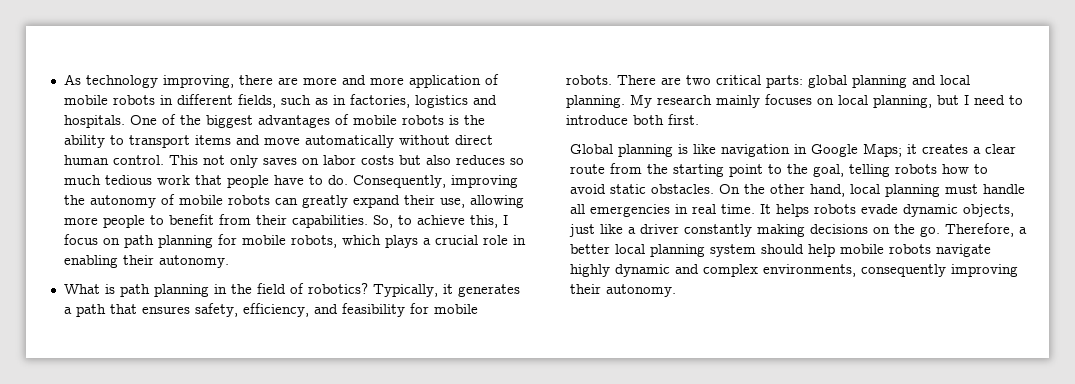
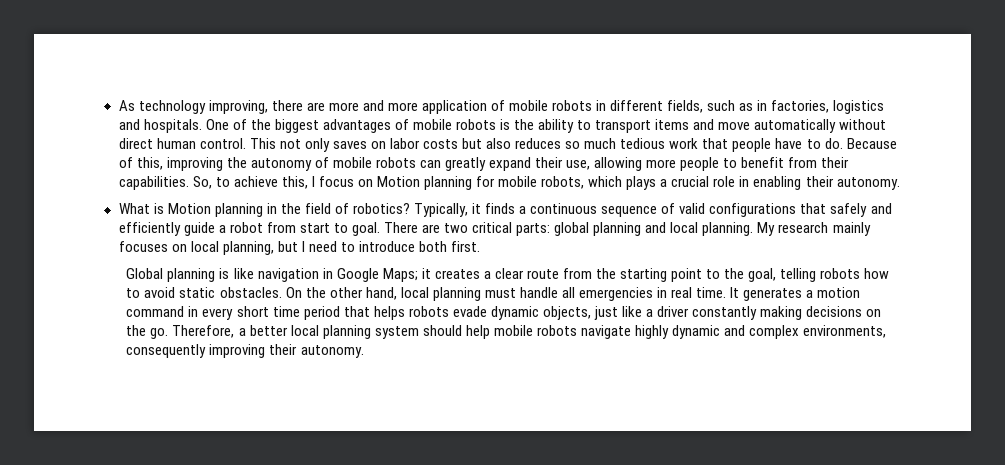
[352,175,446,188] Consequently, -> [846,138,897,149] [118,157,163,170] Because of this,
[123,235,154,248] path -> [376,176,420,187] Motion
[119,284,150,297] path -> [167,203,211,214] Motion
[457,284,520,297] [63,303,478,317] [565,75,612,85] generates a path that ensures safety, efficiency, and feasibility for mobile robots. -> [485,203,892,217] [118,222,380,236] finds a continuous sequence of valid configurations that safely and efficiently guide a robot from start to goal.
(772, 209) none -> [743,287,861,301] [126,306,370,320] generates a motion command in every short time period that

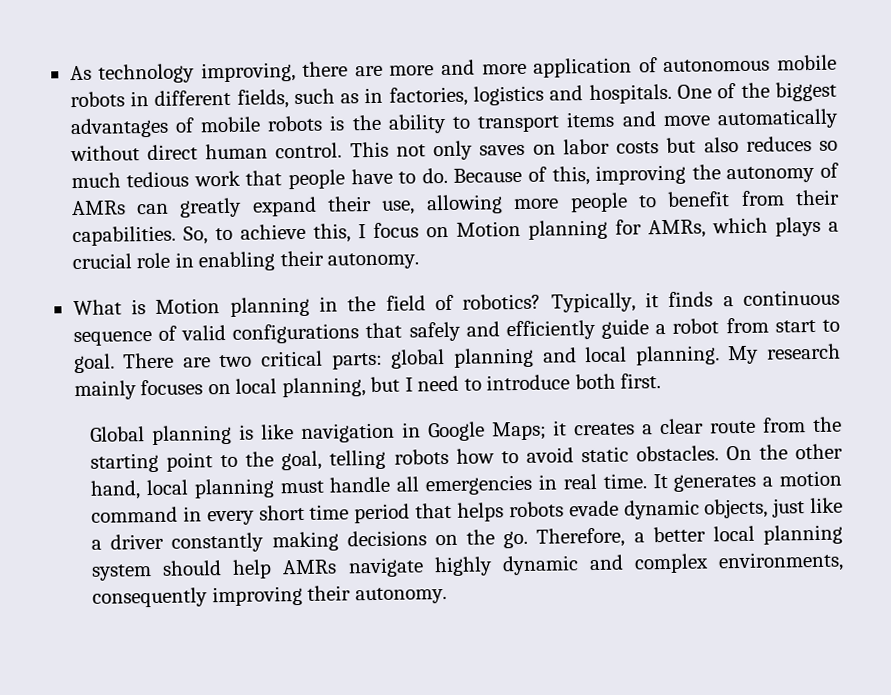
(505, 105) none -> [663,58,771,73] autonomous
[332,157,416,168] mobile robots -> [70,200,126,216] AMRs
[498,176,585,189] mobile robots, -> [647,219,706,239] AMRs,
[493,325,577,336] mobile robots -> [282,559,338,575] AMRs

